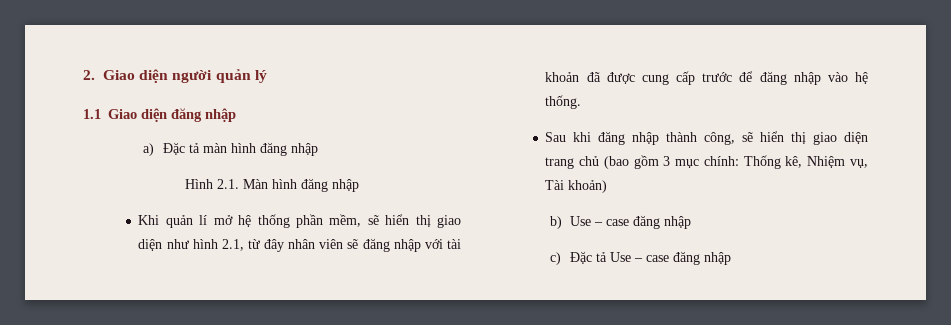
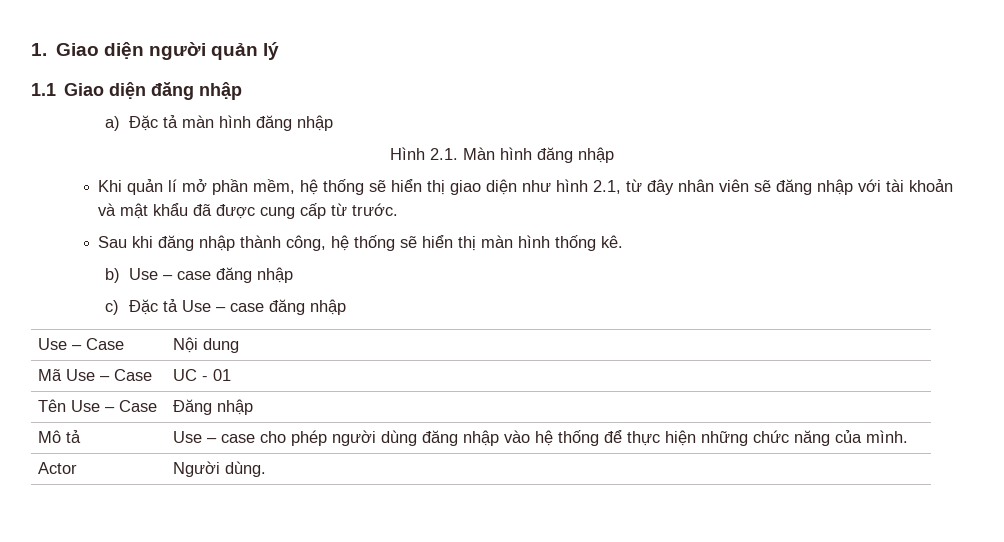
[83,70,95,80] 2. -> [31,43,47,56] 1.
[238,214,362,228] hệ thống phần mềm, -> [212,179,365,195] phần mềm, hệ thống
(580, 77) none -> [98,203,189,219] và mật khẩu
[702,71,868,85] [545,95,582,109] trước để đăng nhập vào hệ thống. -> [331,203,399,216] từ trước.
[742,131,868,145] [545,155,868,169] [545,180,608,193] sẽ hiển thị giao diện trang chủ (bao gồm 3 mục chính: Thống kê, Nhiệm vụ, Tài khoản) -> [331,235,624,251] hệ thống sẽ hiển thị màn hình thống kê.
(732, 258) none -> [37,338,124,350] [172,337,239,353] [37,369,152,381] [172,369,231,381] [37,399,157,412] [172,399,253,415] [37,430,81,443] [172,430,908,446] [37,462,77,474] [172,461,266,477] // Use – Case | Nội dung // Mã Use – Case | UC - 01 // Tên Use – Case | Đăng nhập // Mô tả | Use – case cho phép người dùng đăng nhập vào hệ thống để thực hiện những chức năng của mình. // Actor | Người dùng.

